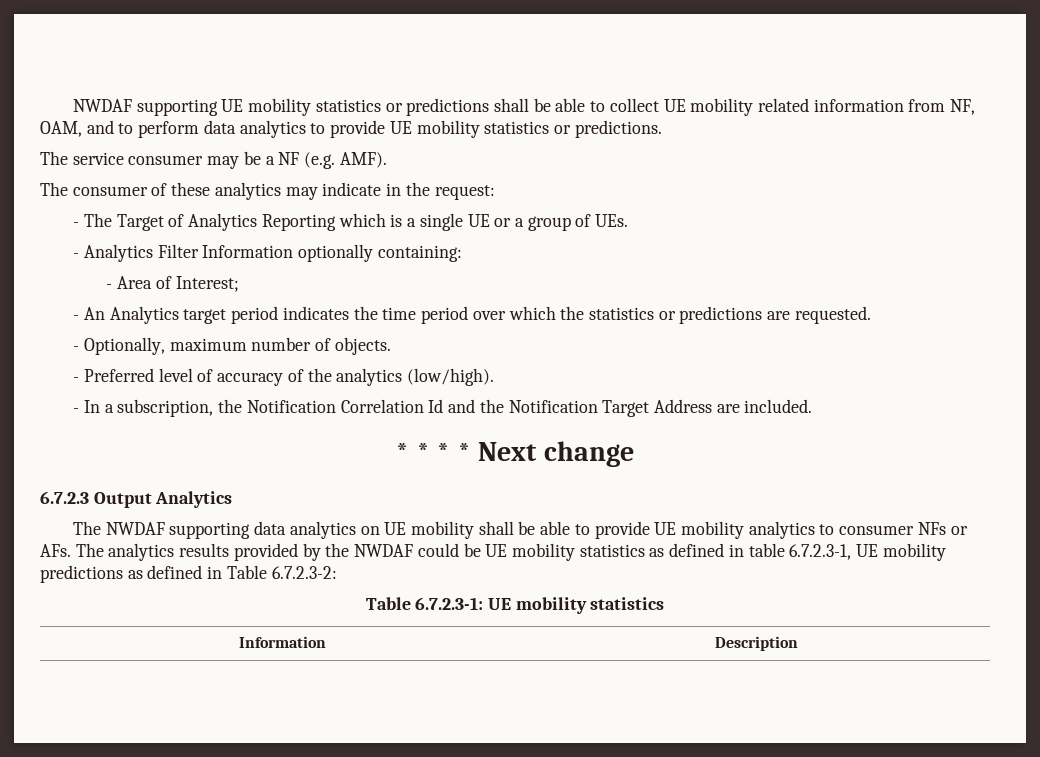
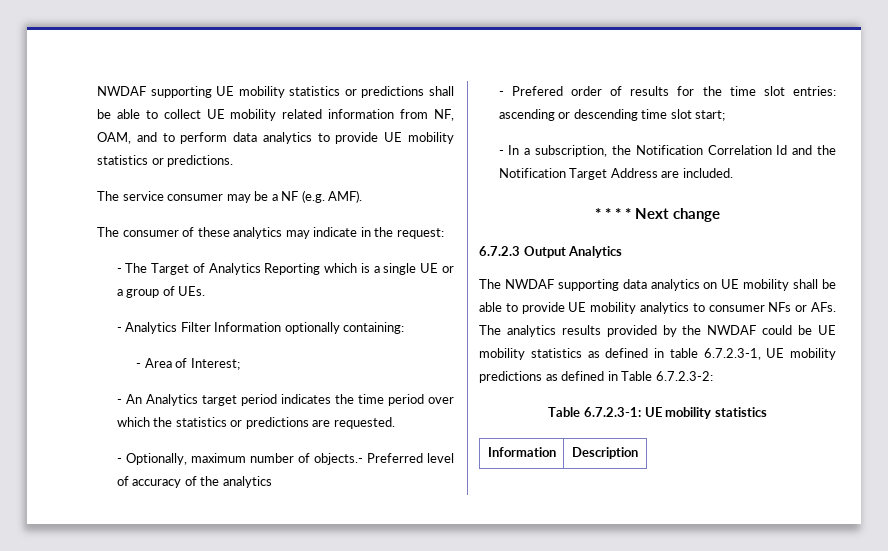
[334,337,391,355] [73,377,80,382] objects. // - -> [313,453,363,465] objects.-
[407,368,495,386] (low/high). -> [498,86,836,96] [498,109,726,121] // - Prefered order of results for the time slot entries: ascending or descending time slot start;

